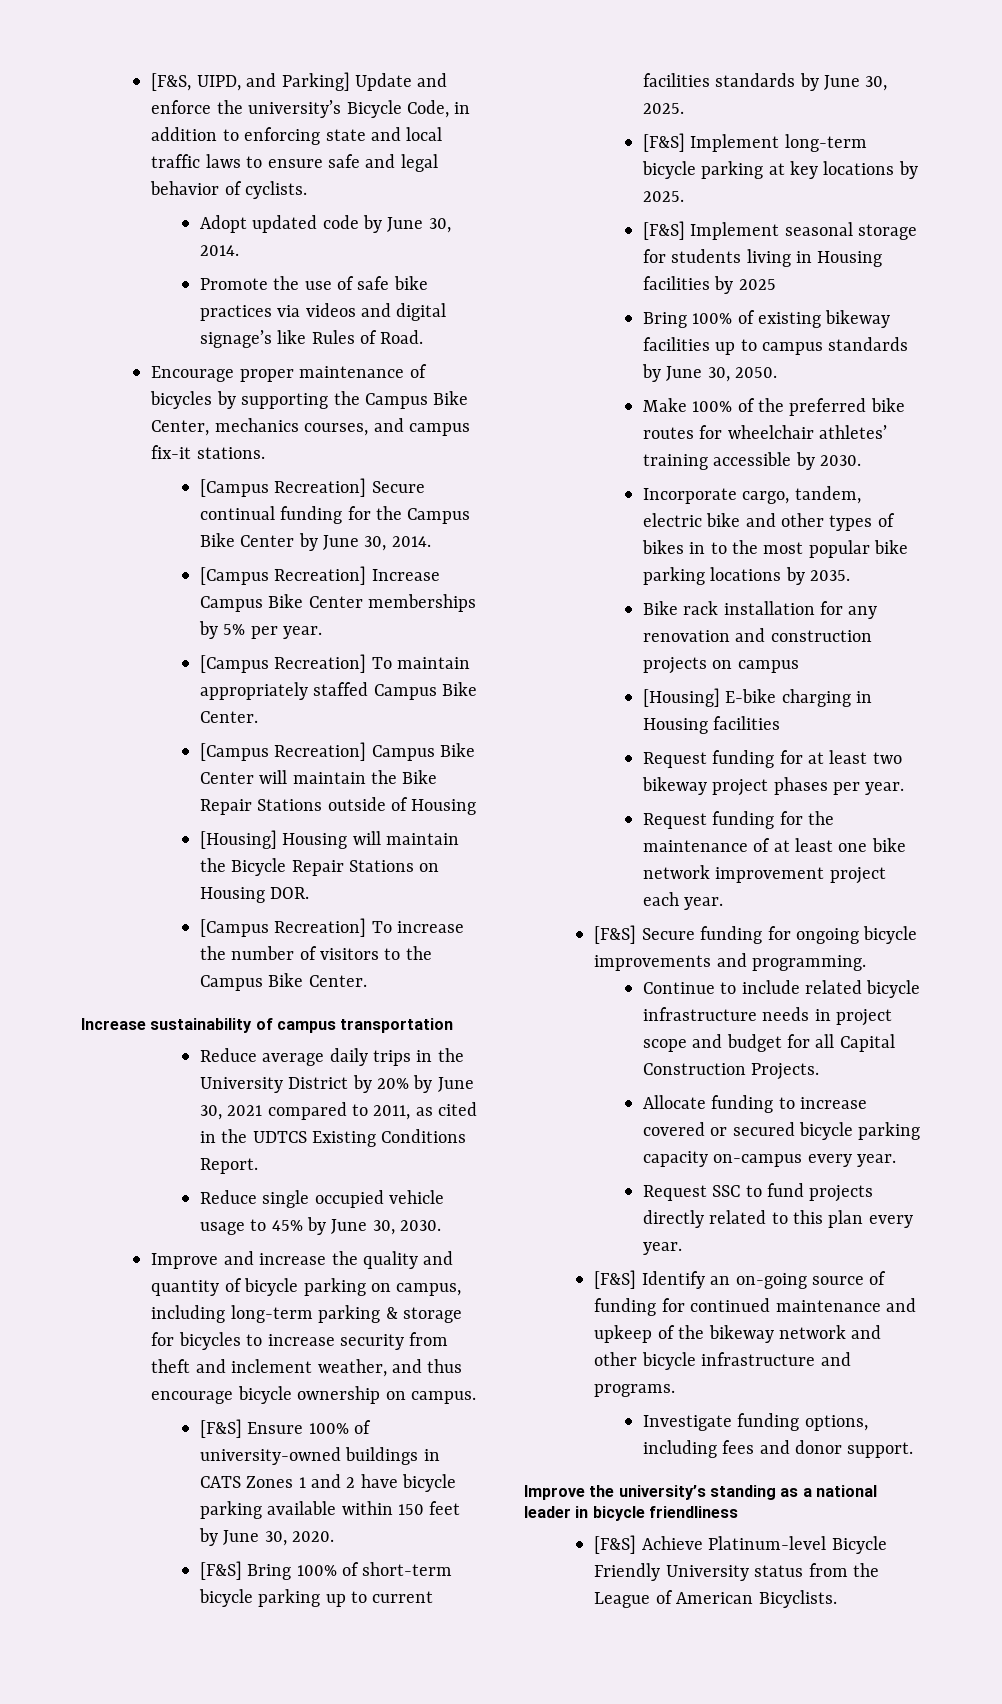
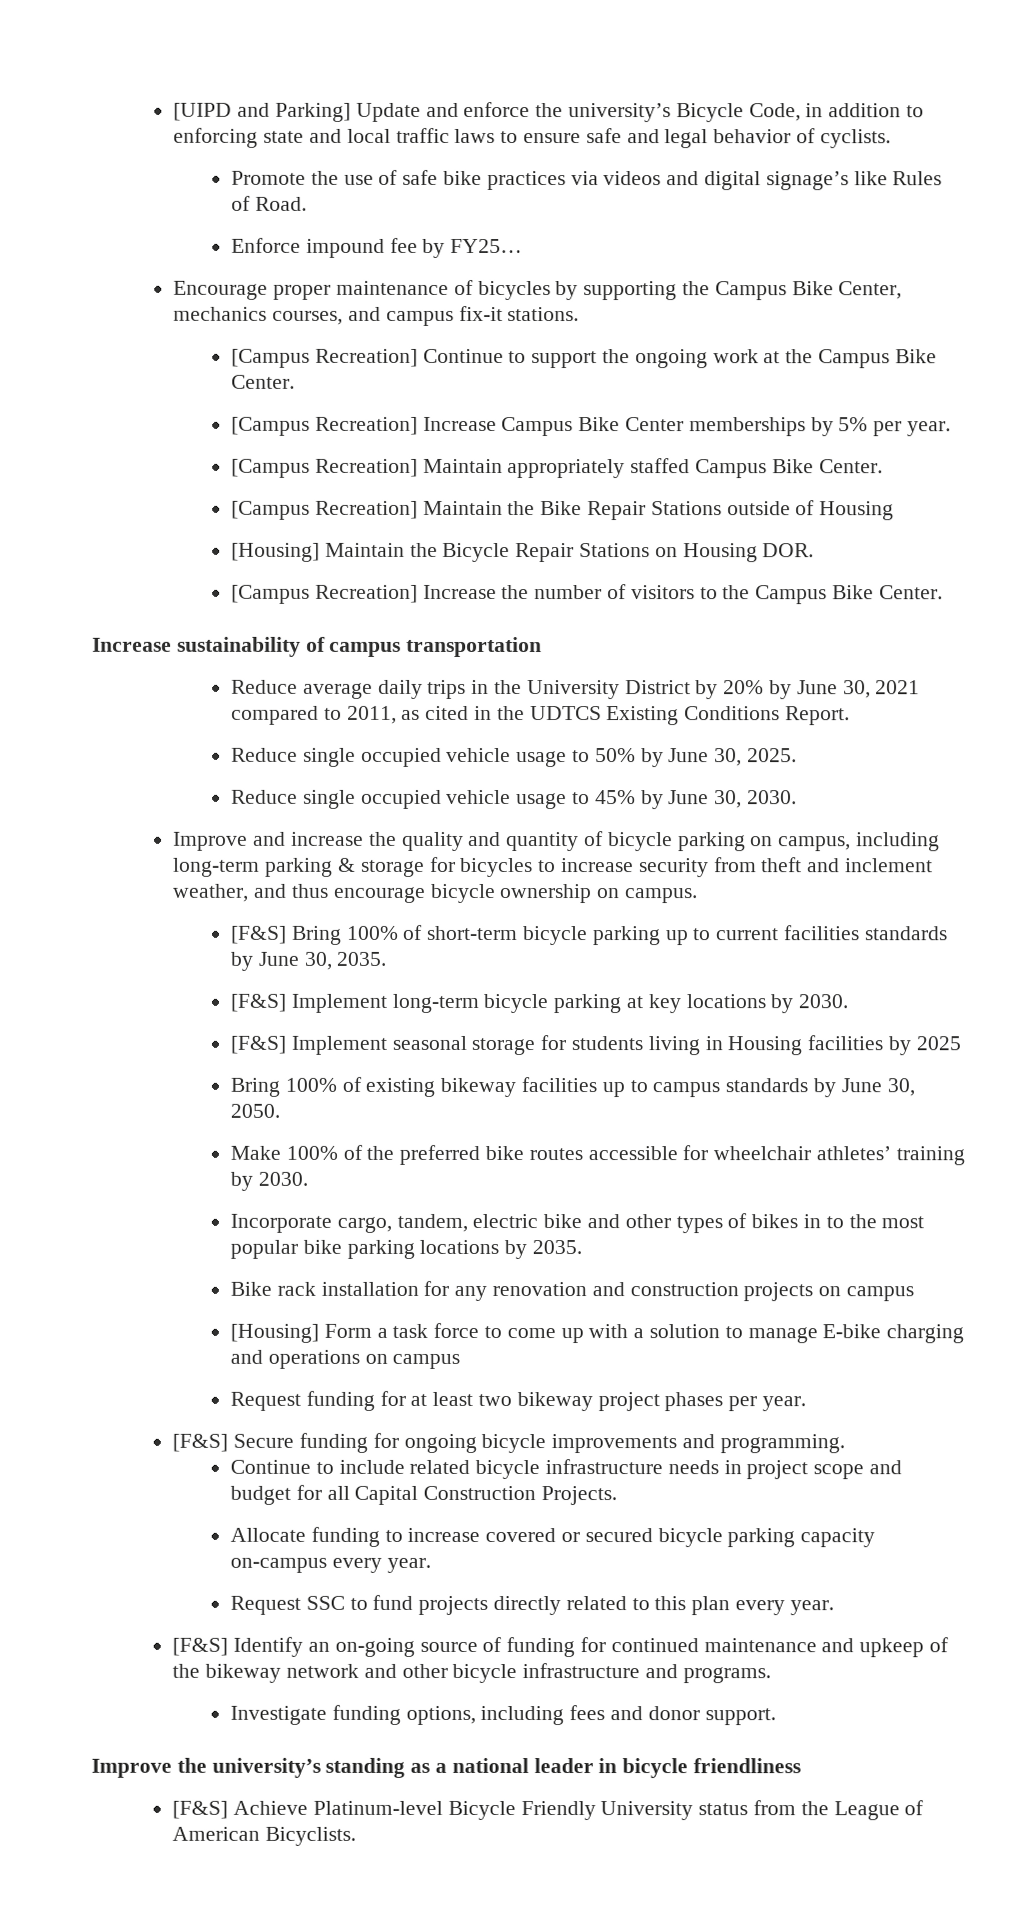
[151,73,241,91] [F&S, UIPD, -> [173,102,233,121] [UIPD
[199,215,451,233] [199,245,239,256] // Adopt updated code by June 30, 2014. -> (891, 139) none
(424, 337) none -> [231,237,524,258] // Enforce impound fee by FY25…
[371,481,425,493] [199,506,471,524] [199,533,431,551] Secure continual funding for the Campus Bike Center by June 30, 2014. -> [422,348,937,369] [231,374,296,389] Continue to support the ongoing work at the Campus Bike Center.
[371,657,470,669] To maintain -> [422,458,503,473] Maintain
[371,743,475,761] [199,770,366,784] Campus Bike Center will maintain -> [422,500,503,515] Maintain
[282,831,459,849] Housing will maintain -> [324,542,405,557] Maintain
[371,921,464,933] To increase -> [422,584,497,599] Increase
(258, 1166) none -> [231,747,798,768] // Reduce single occupied vehicle usage to 50% by June 30, 2025.
[199,1419,371,1438] [199,1447,440,1465] [199,1474,457,1492] [199,1501,461,1519] [198,1528,334,1546] // [F&S] Ensure 100% of university-owned buildings in CATS Zones 1 and 2 have bicycle parking available within 150 feet by June 30, 2020. -> (698, 896) none
[642,103,684,114] 2025. -> [336,951,388,966] 2035.
[642,191,684,202] 2025. -> [798,994,849,1009] 2030.
(694, 433) none -> [587,1146,678,1161] accessible
[713,452,792,466] accessible -> (965, 1156) none
[725,689,872,707] [642,716,781,734] E-bike charging in Housing facilities -> [323,1322,965,1344] [230,1349,461,1369] Form a task force to come up with a solution to manage E-bike charging and operations on campus
[642,811,834,829] [642,838,906,852] [642,865,886,884] [642,892,724,910] // Request funding for the maintenance of at least one bike network improvement project each year. -> (807, 1404) none

